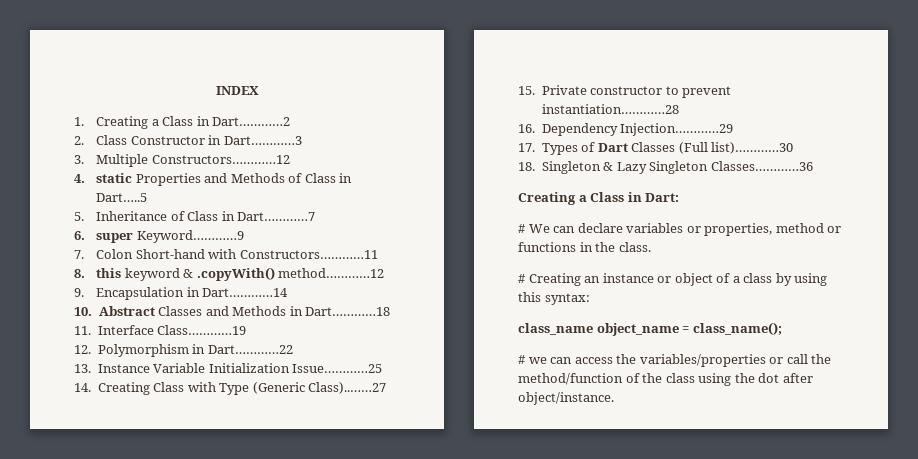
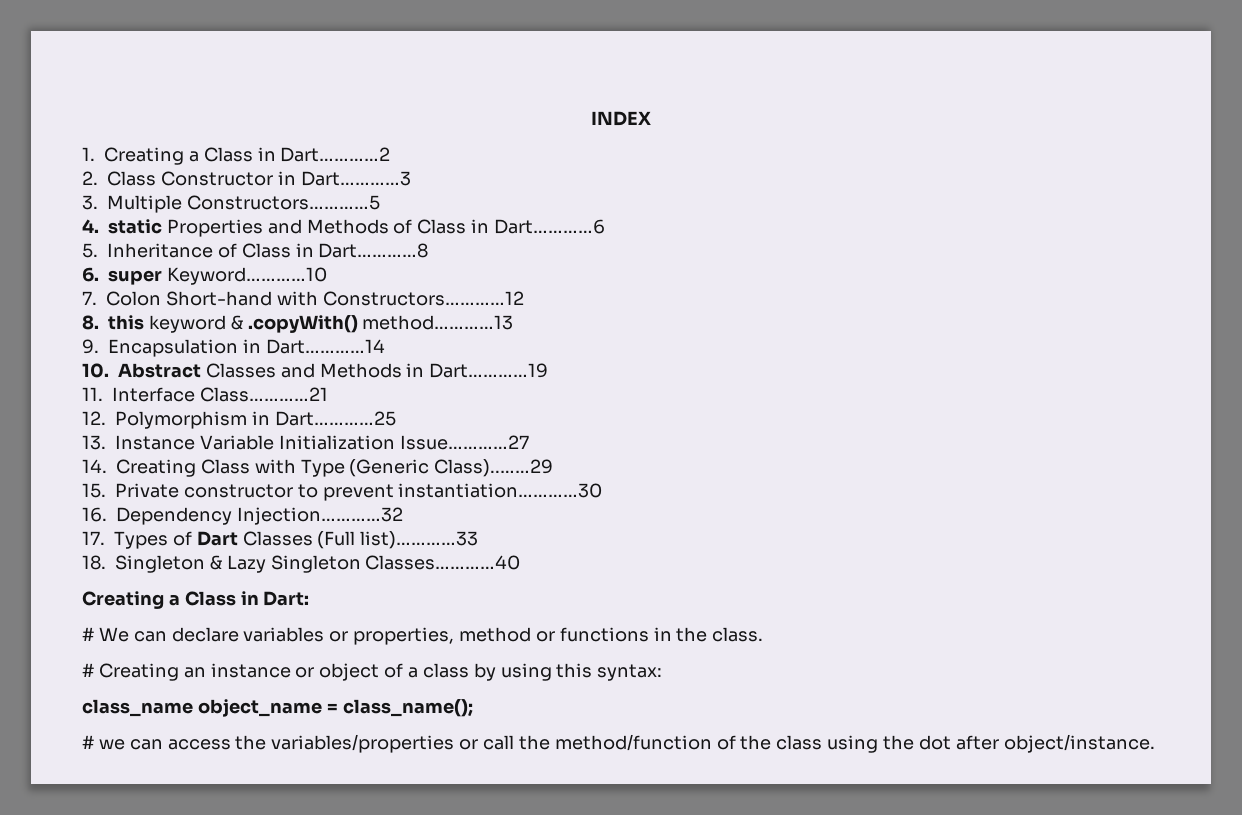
[151,155,290,164] Constructors…………12 -> [186,195,380,210] Constructors…………5
[96,193,148,202] Dart…..5 -> [494,219,606,234] Dart…………6
[237,212,316,221] Dart…………7 -> [318,243,429,258] Dart…………8
[136,230,244,243] Keyword…………9 -> [166,267,327,285] Keyword…………10
[239,250,378,259] Constructors…………11 -> [322,291,524,306] Constructors…………12
[278,268,385,278] method…………12 -> [362,315,514,330] method…………13
[305,307,391,316] Dart…………18 -> [429,363,549,378] Dart…………19
[157,325,247,335] Class…………19 -> [199,387,328,402] Class…………21
[207,345,293,354] Dart…………22 -> [274,411,396,426] Dart…………25
[292,364,383,373] Issue…………25 -> [399,435,529,450] Issue…………27
[308,382,387,394] Class)..……27 -> [434,459,554,477] Class)..……29
[541,104,679,114] instantiation…………28 -> [398,483,603,498] instantiation…………30
[620,123,734,136] Injection…………29 -> [236,507,403,525] Injection…………32
[711,142,794,154] list)…………30 -> [360,531,479,549] list)…………33
[710,161,813,171] Classes…………36 -> [365,555,521,570] Classes…………40

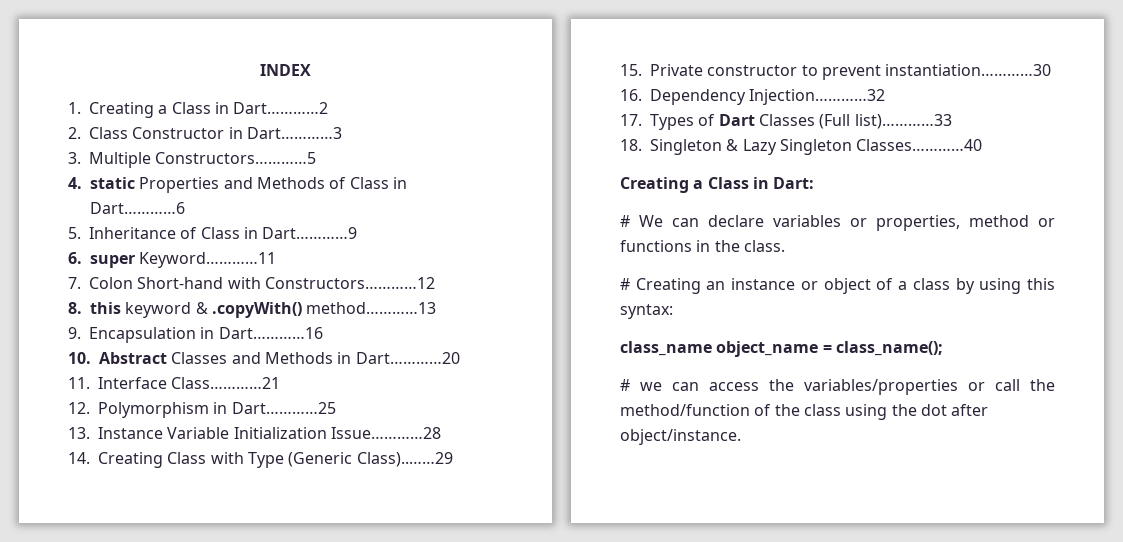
[318,243,429,258] Dart…………8 -> [262,227,358,239] Dart…………9
[166,267,327,285] Keyword…………10 -> [139,252,277,268] Keyword…………11
[265,339,385,354] Dart…………14 -> [218,327,323,339] Dart…………16
[429,363,549,378] Dart…………19 -> [355,352,460,364] Dart…………20
[399,435,529,450] Issue…………27 -> [330,427,441,439] Issue…………28

